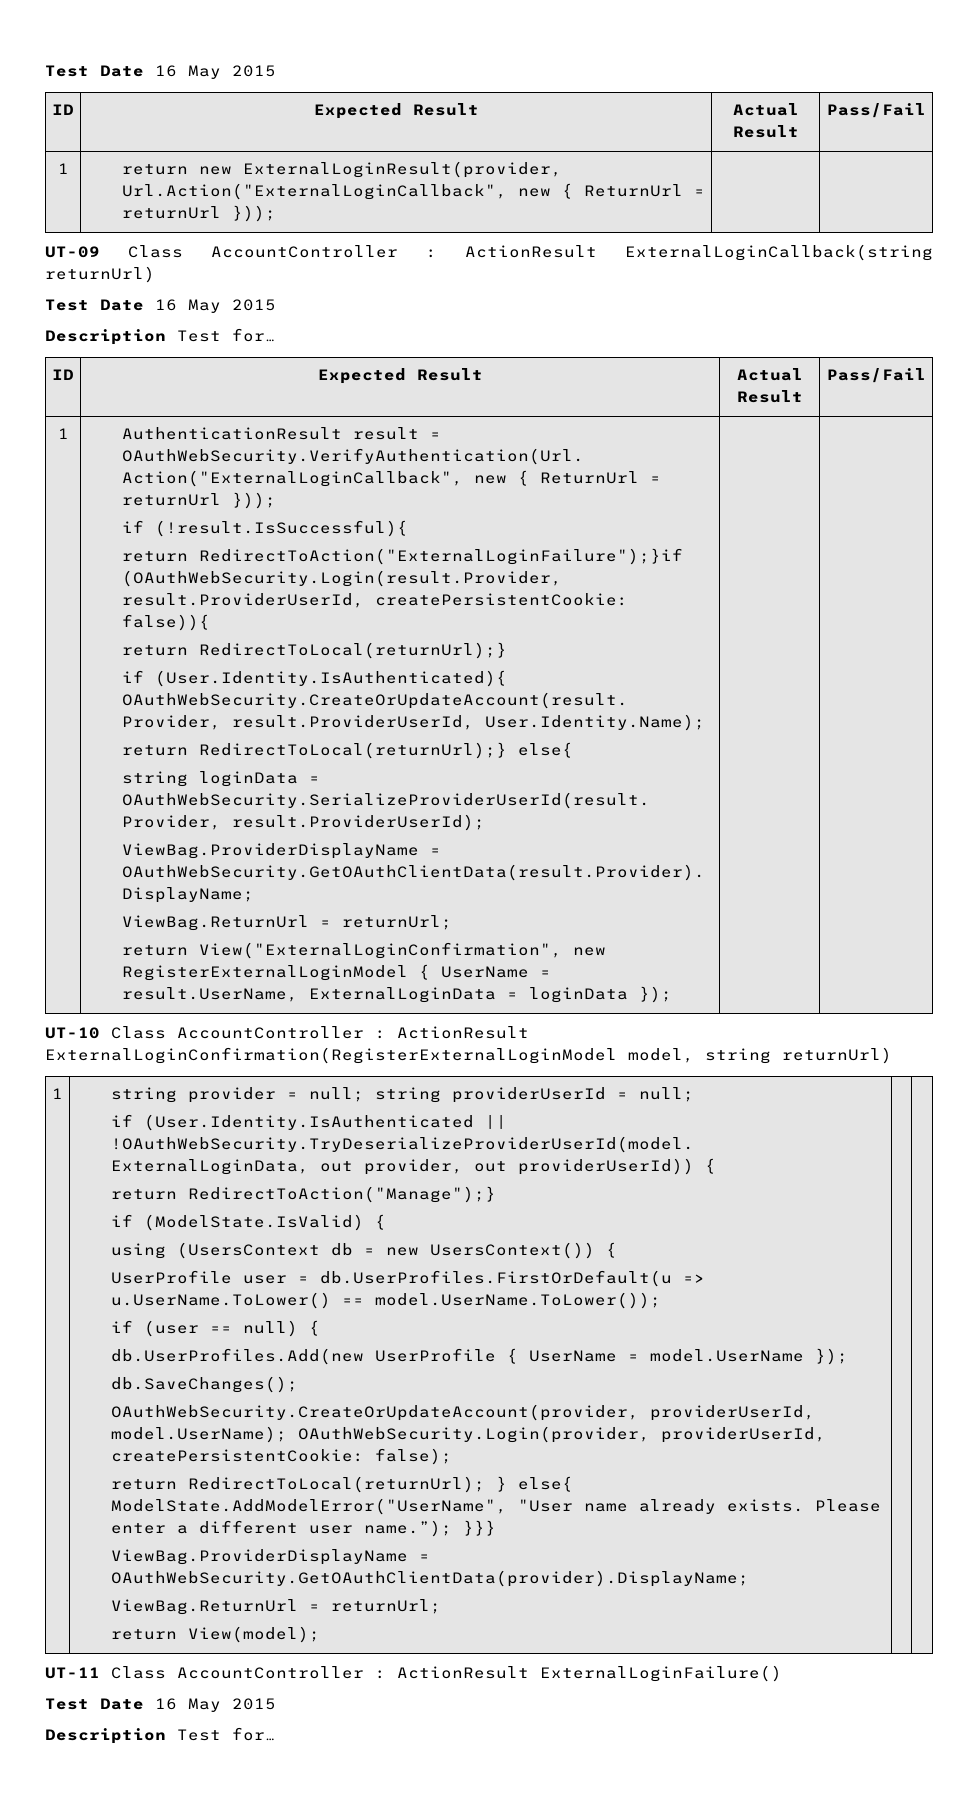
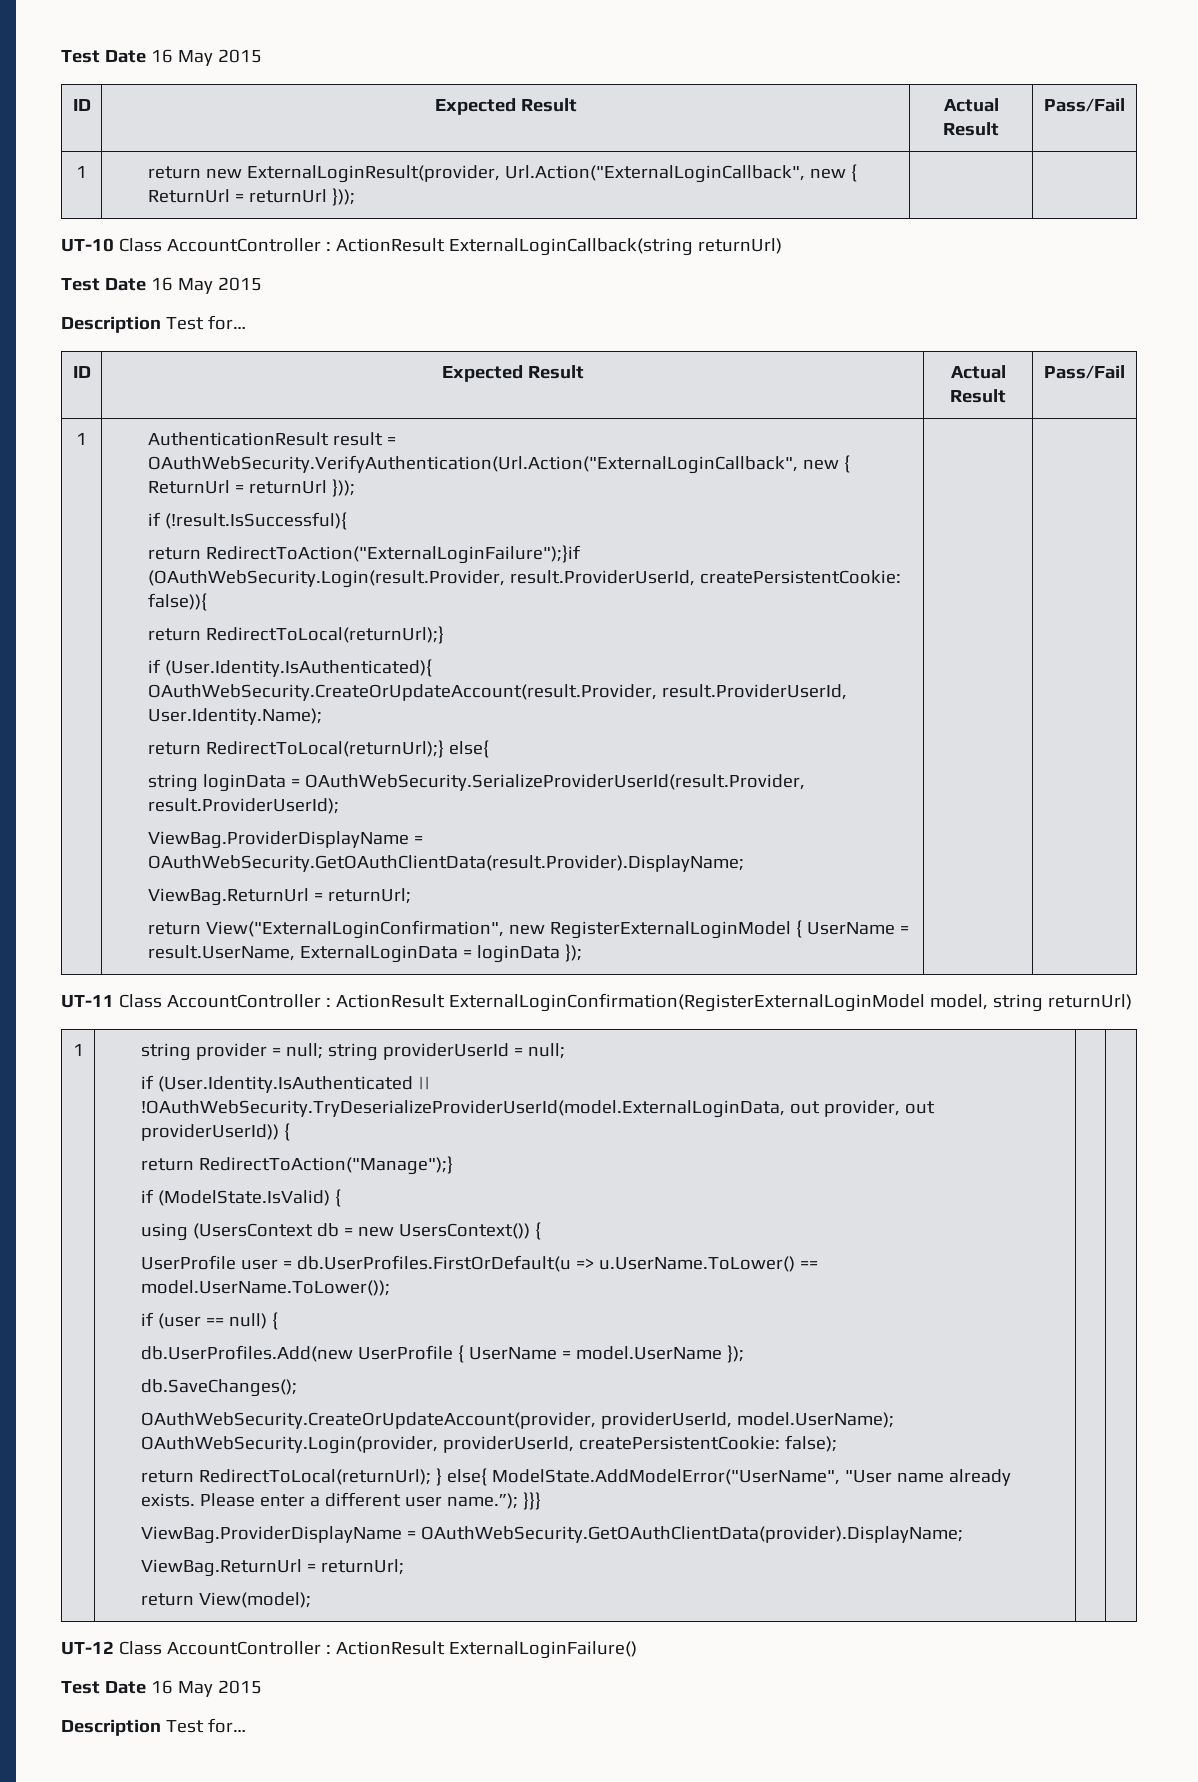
[45,246,100,258] UT-09 -> [61,238,114,252] UT-10
[45,1027,100,1039] UT-10 -> [61,995,114,1008] UT-11
[45,1667,100,1679] UT-11 -> [61,1641,114,1655] UT-12

